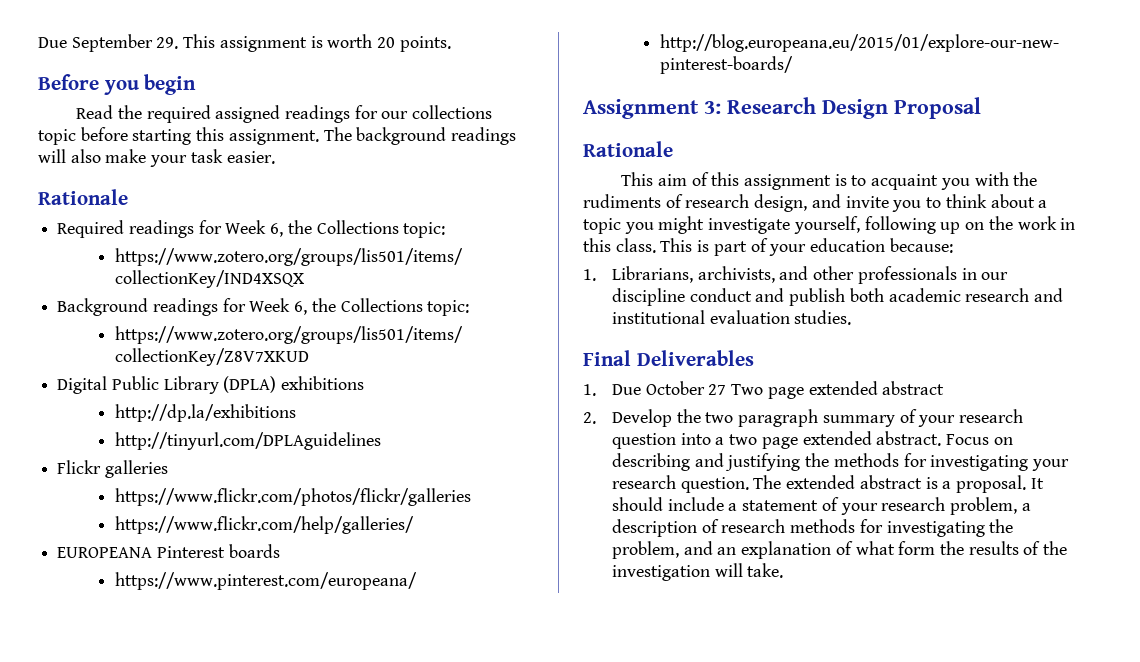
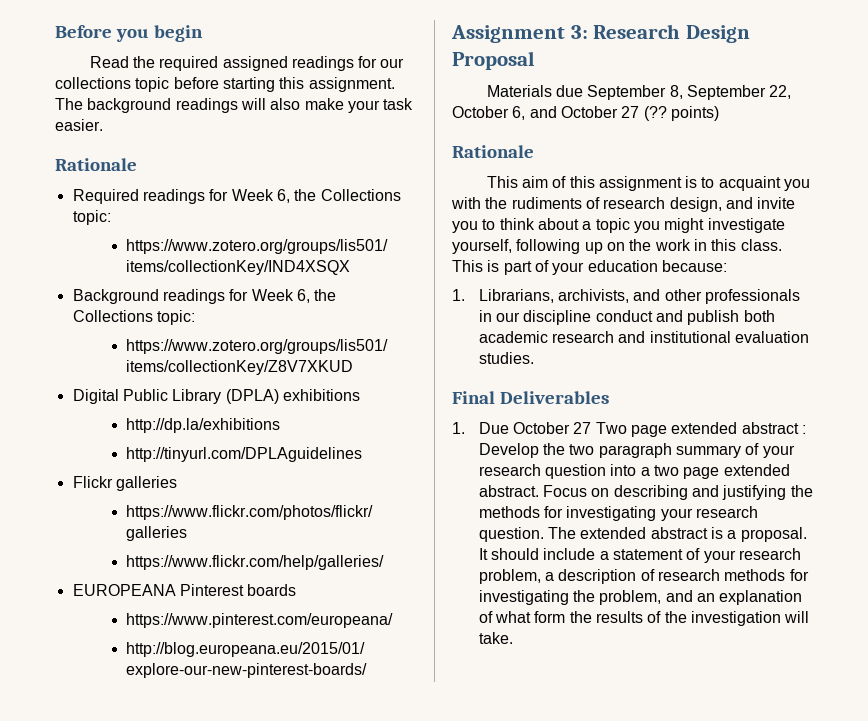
[38,34,451,52] Due September 29. This assignment is worth 20 points. // -> (55, 31) none
(981, 108) none -> [486,85,792,100] [452,106,719,121] // Materials due September 8, September 22, October 6, and October 27 (?? points)
[583,412,596,424] // 2. -> [801,425,806,434] :

